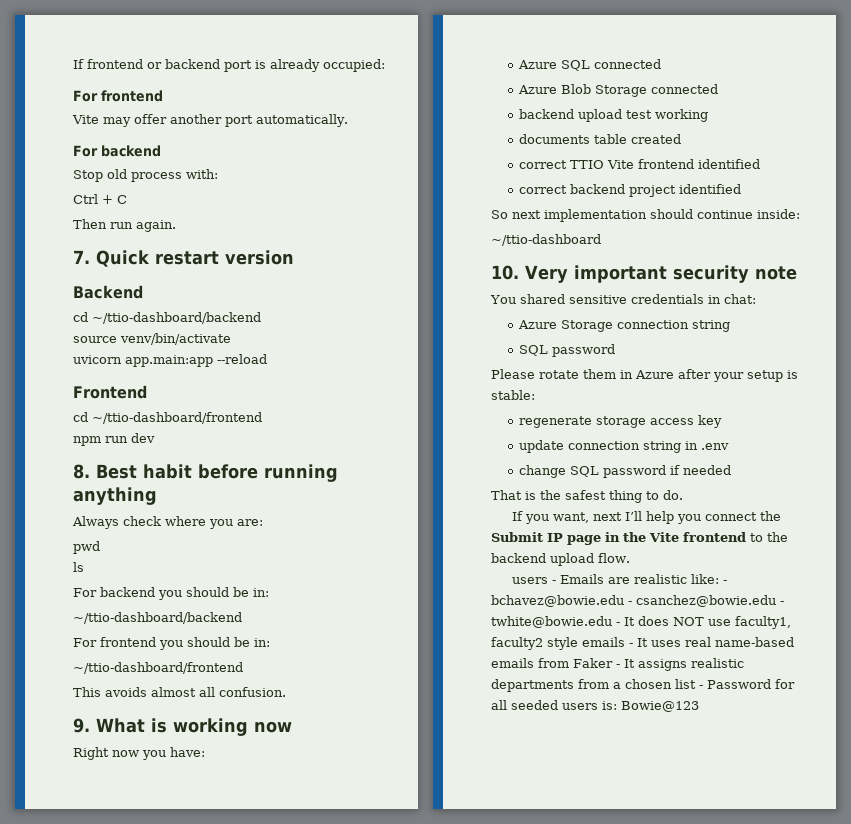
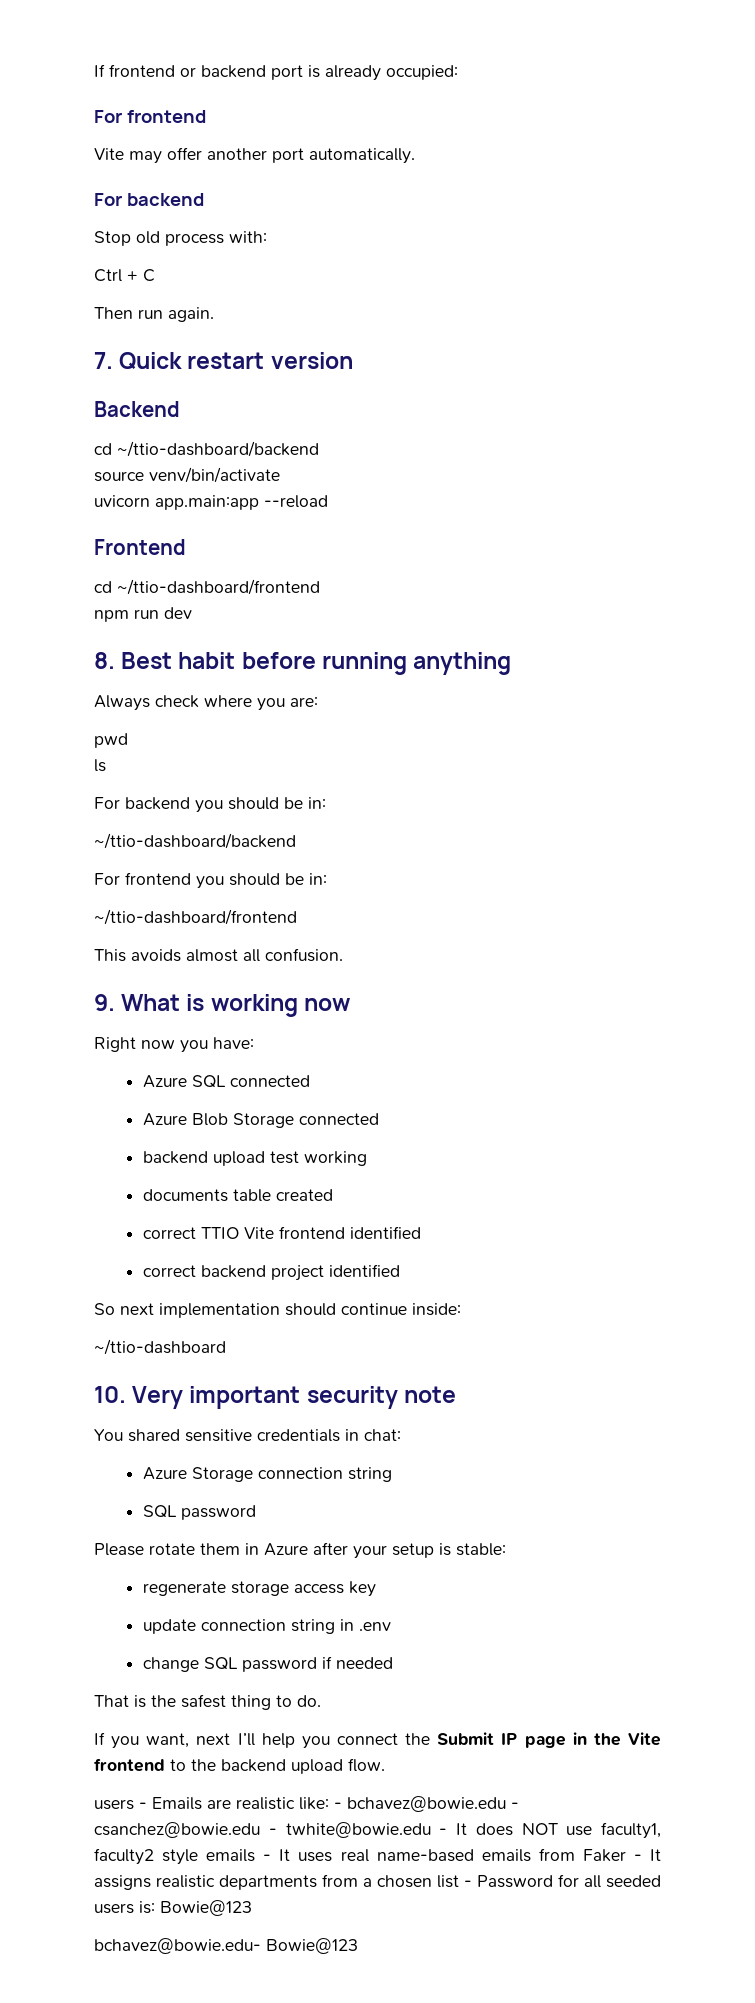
(699, 706) none -> [94,1938,358,1954] // bchavez@bowie.edu- Bowie@123

